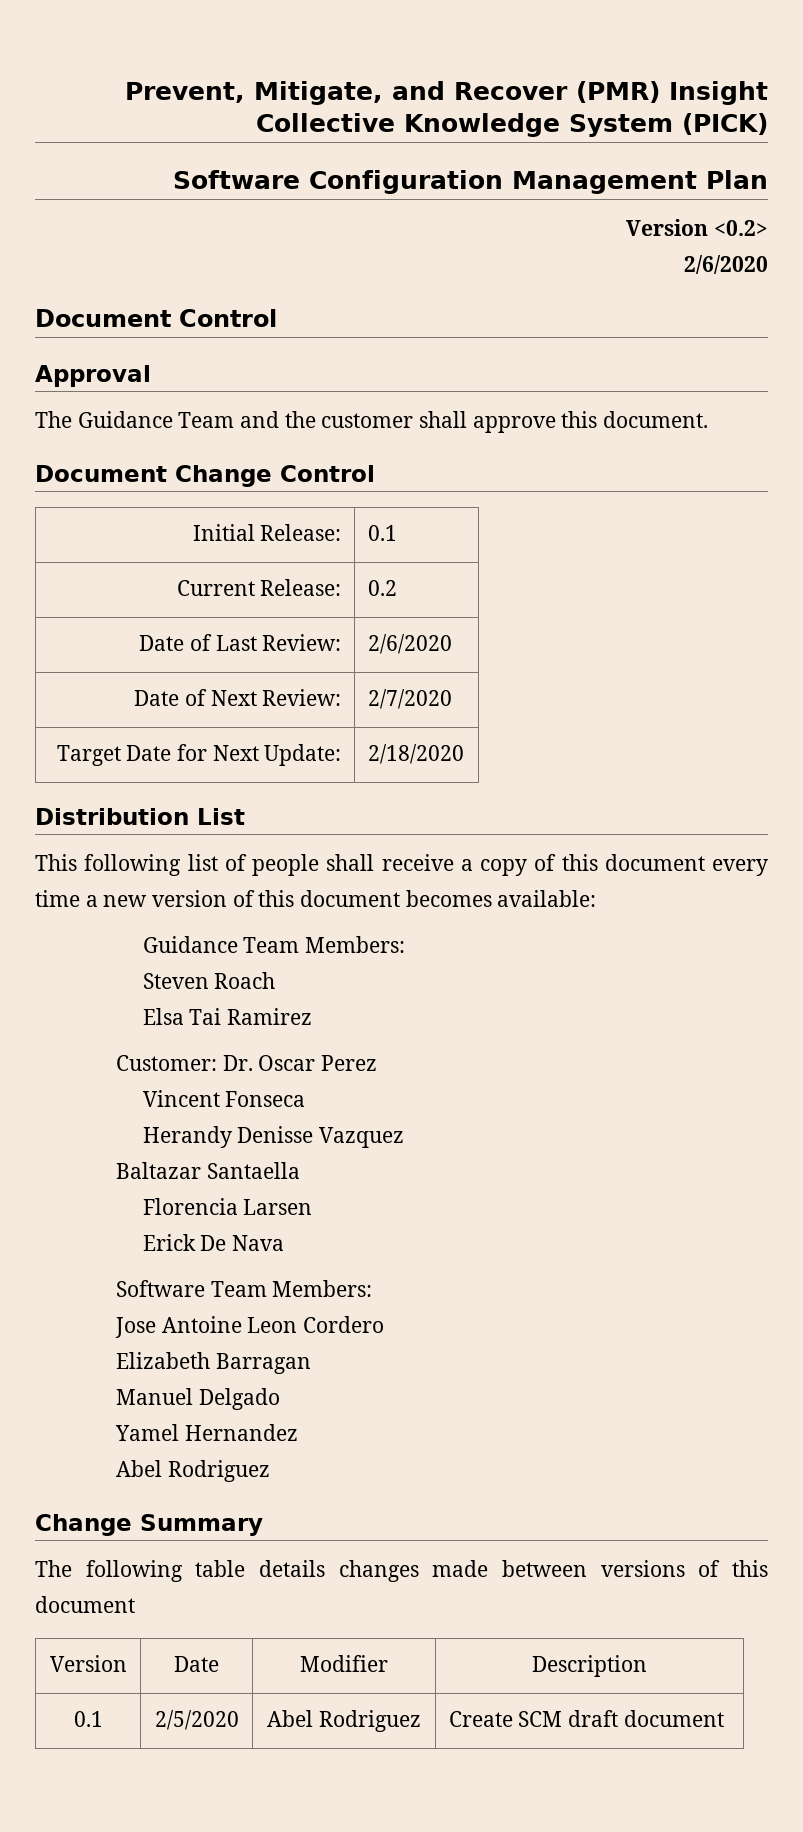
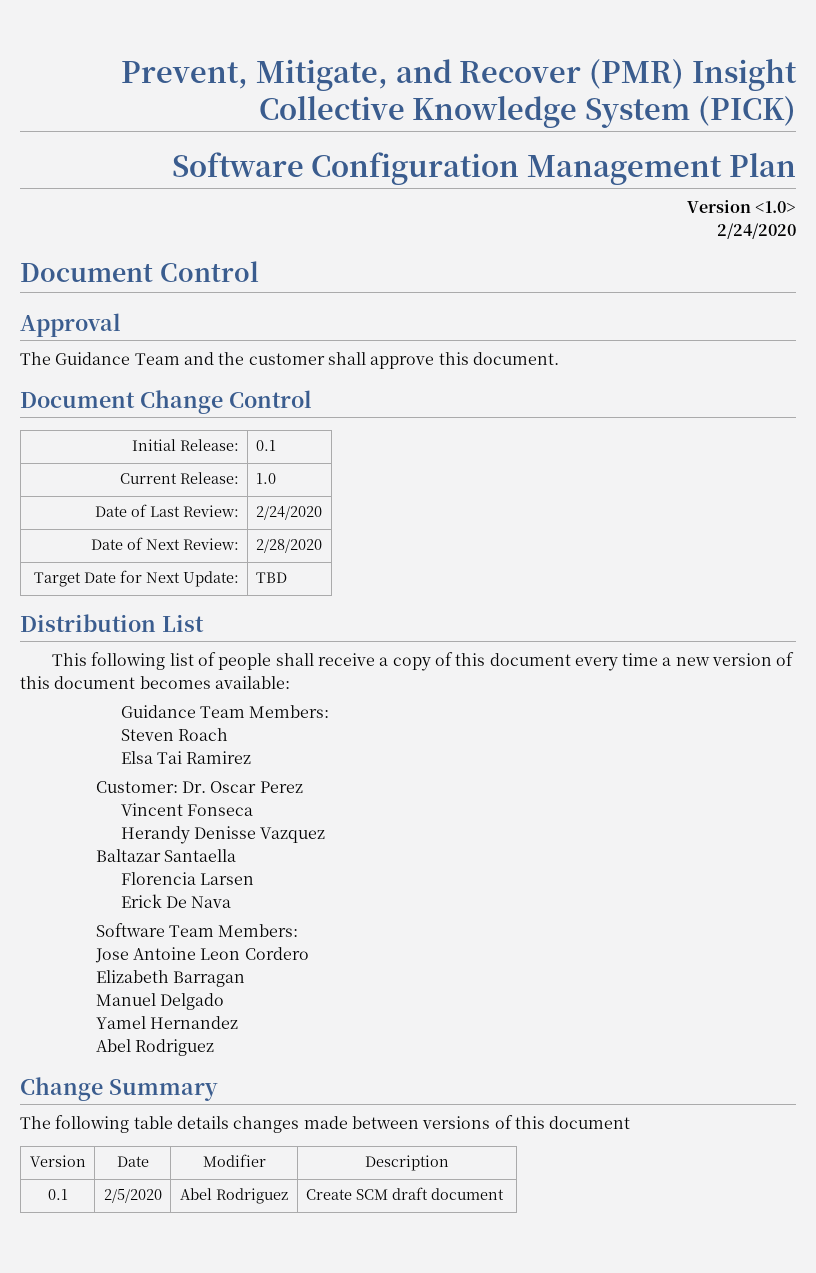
[713,220,768,236] [684,255,768,274] <0.2> // 2/6/2020 -> [755,201,797,213] [717,223,796,239] <1.0> // 2/24/2020
[367,580,397,596] 0.2 -> [255,473,276,484] 1.0
[367,634,452,654] 2/6/2020 -> [255,506,322,520] 2/24/2020
[367,689,452,709] 2/7/2020 -> [255,539,322,553] 2/28/2020
[367,744,464,764] 2/18/2020 -> [255,572,287,583] TBD

